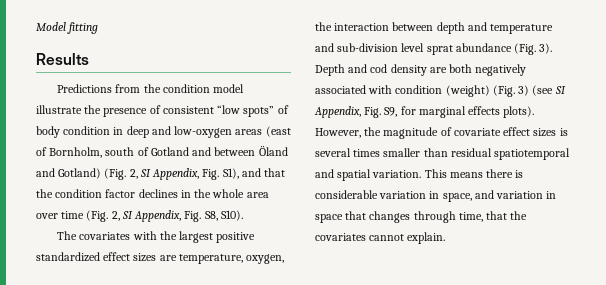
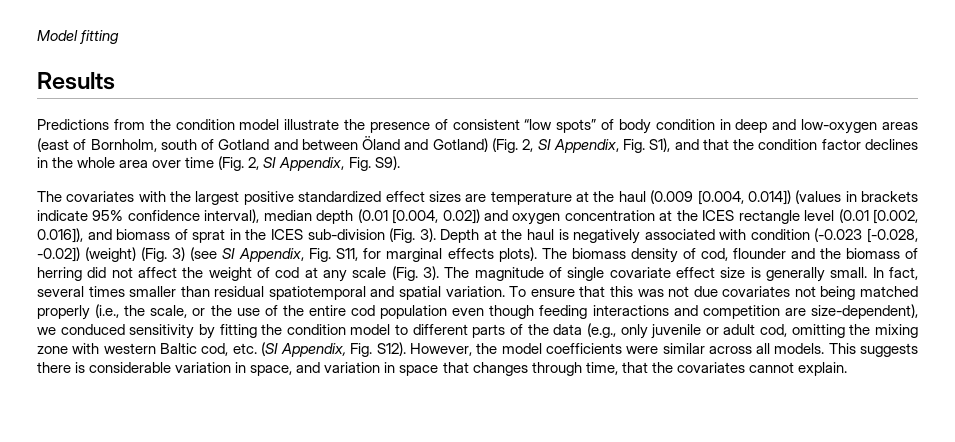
[204,210,243,221] S8, S10). -> [374,156,400,170] S9).
[178,254,285,264] [315,22,554,34] [315,43,553,55] [315,64,473,76] temperature, oxygen, the interaction between depth and temperature and sub-division level sprat abundance (Fig. 3). Depth and cod density are both -> [490,190,918,205] [37,209,919,225] [37,228,569,243] temperature at the haul (0.009 [0.004, 0.014]) (values in brackets indicate 95% confidence interval), median depth (0.01 [0.004, 0.02]) and oxygen concentration at the ICES rectangle level (0.01 [0.002, 0.016]), and biomass of sprat in the ICES sub-division (Fig. 3). Depth at the haul is
(443, 89) none -> [814,228,918,243] [37,247,80,262] (-0.023 [-0.028, -0.02])
[384,107,398,117] S9, -> [336,248,359,261] S11,
[315,127,382,138] However, the -> [541,248,918,263] [37,266,470,282] The biomass density of cod, flounder and the biomass of herring did not affect the weight of cod at any scale (Fig. 3). The
(452, 131) none -> [567,267,605,281] single
[533,128,568,137] sizes is -> [720,267,919,282] size is generally small. In fact,
[424,169,483,178] This means -> [509,286,918,300] [37,304,919,320] [37,323,918,339] [37,342,918,357] To ensure that this was not due covariates not being matched properly (i.e., the scale, or the use of the entire cod population even though feeding interactions and competition are size-dependent), we conduced sensitivity by fitting the condition model to different parts of the data (e.g., only juvenile or adult cod, omitting the mixing zone with western Baltic cod, etc. (SI Appendix, Fig. S12). However, the model coefficients were similar across all models. This suggests

